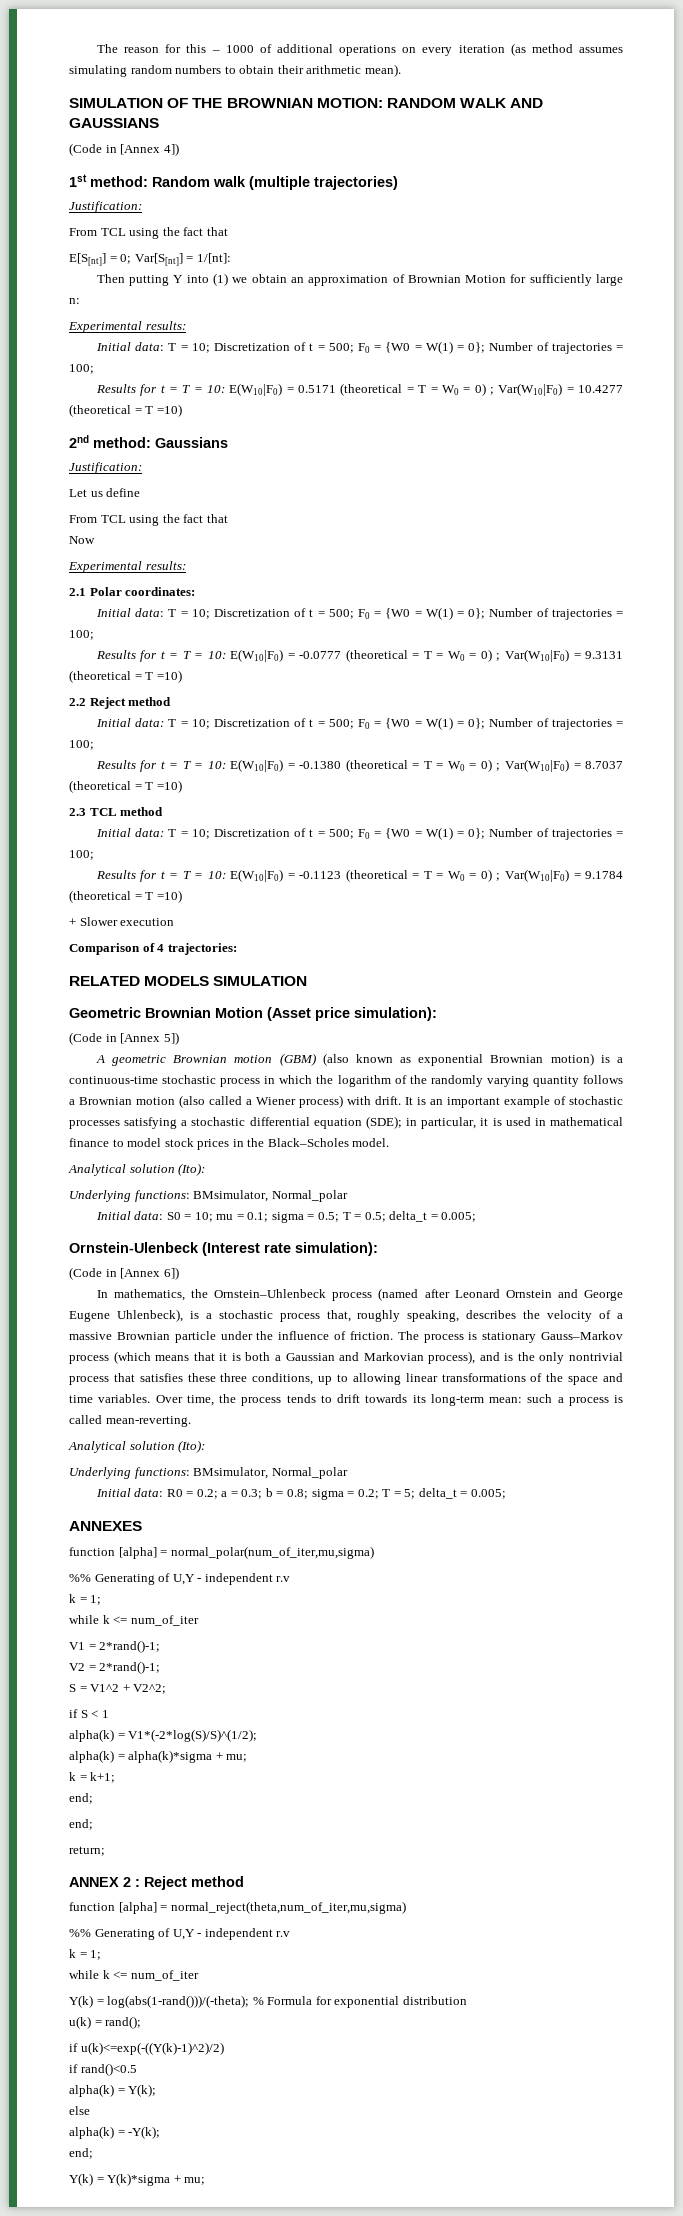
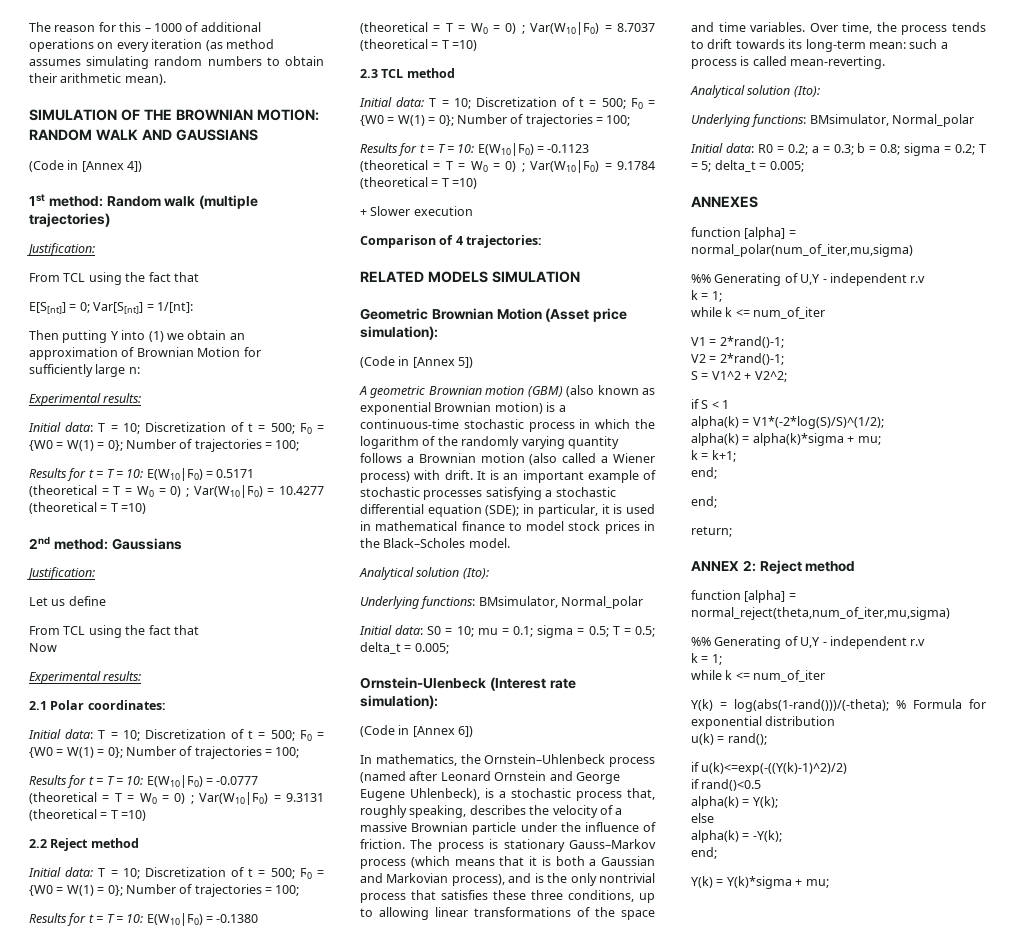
[123,1877,140,1887] 2 : -> [742,560,756,572] 2:

